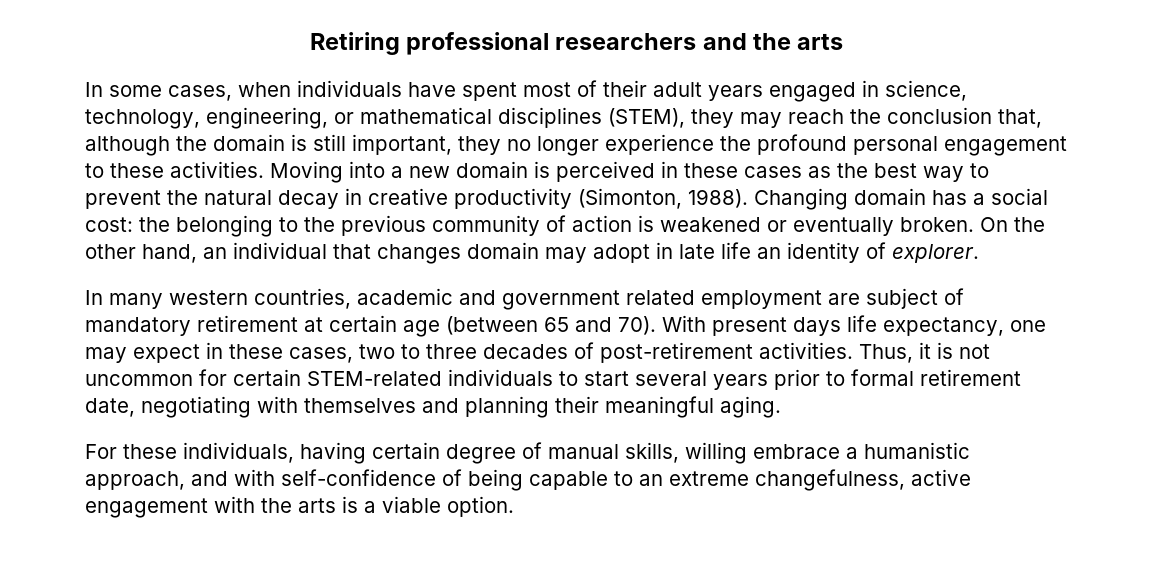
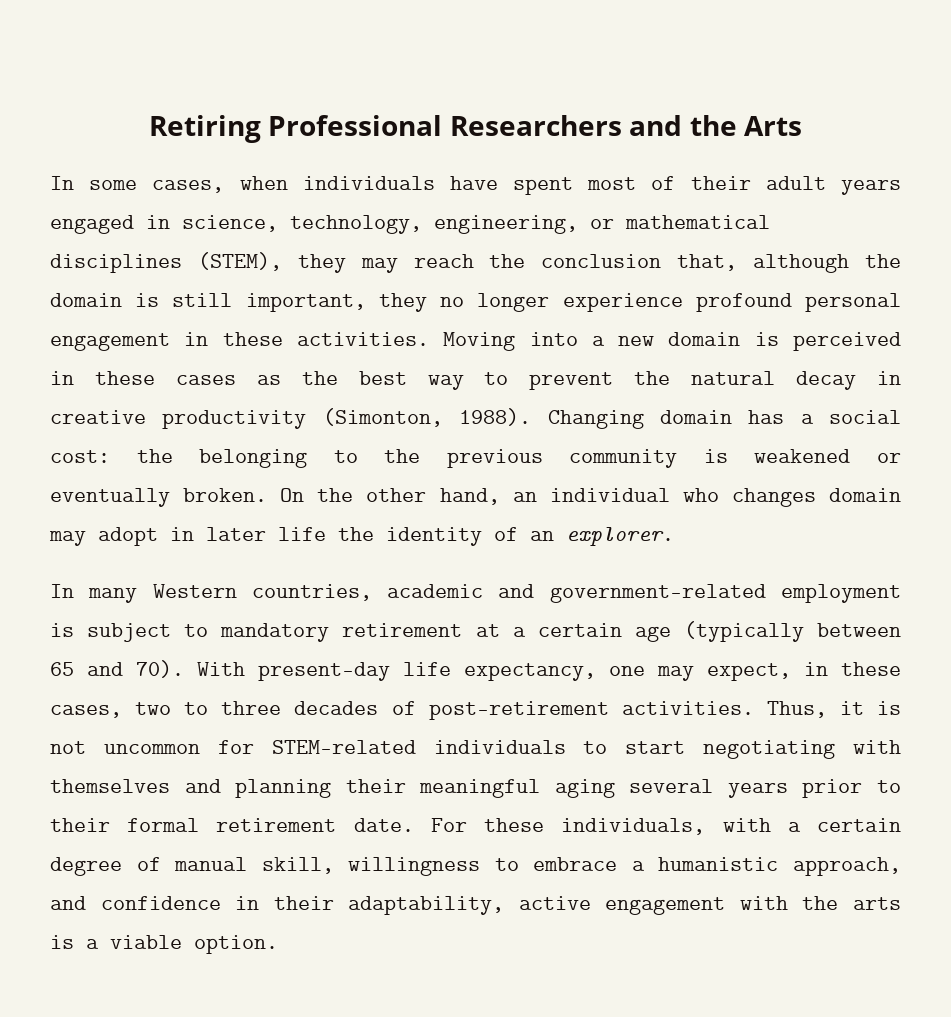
[405,32,697,55] professional researchers -> [268,115,622,136] Professional Researchers
[797,33,844,50] arts -> [744,116,803,136] Arts
[720,136,751,151] the -> (683, 302) none
[85,163,104,178] to -> [184,332,209,346] in
[546,215,632,232] of action -> (678, 458) none
[333,244,371,259] that -> [682,488,719,502] who
[679,242,781,259] late life an -> [206,527,374,541] later life the
(886, 250) none -> [530,531,554,541] an
[169,290,248,305] western -> [152,584,237,598] Western
[502,288,964,310] government related employment are subject of -> [549,584,901,603] [50,623,209,642] government-related employment is subject to
(323, 324) none -> [512,627,526,637] a
[446,316,538,335] (between -> [683,621,902,642] (typically between
[712,317,841,336] present days -> [258,662,390,681] present-day
[133,344,200,363] expect -> [707,663,791,681] expect,
[233,369,301,386] certain -> (254, 747) none
[635,369,1021,390] [85,398,135,417] several years prior to formal retirement date, -> (686, 747) none
[720,396,781,418] aging. // -> [554,779,901,798] [50,818,414,832] aging several years prior to their formal retirement date.
[300,442,366,464] having -> [722,818,801,832] with a
[625,442,747,464] skills, willing -> [261,857,519,876] skill, willingness to
[234,469,905,491] with self-confidence of being capable to an extreme changefulness, -> [100,896,505,915] confidence in their adaptability,

